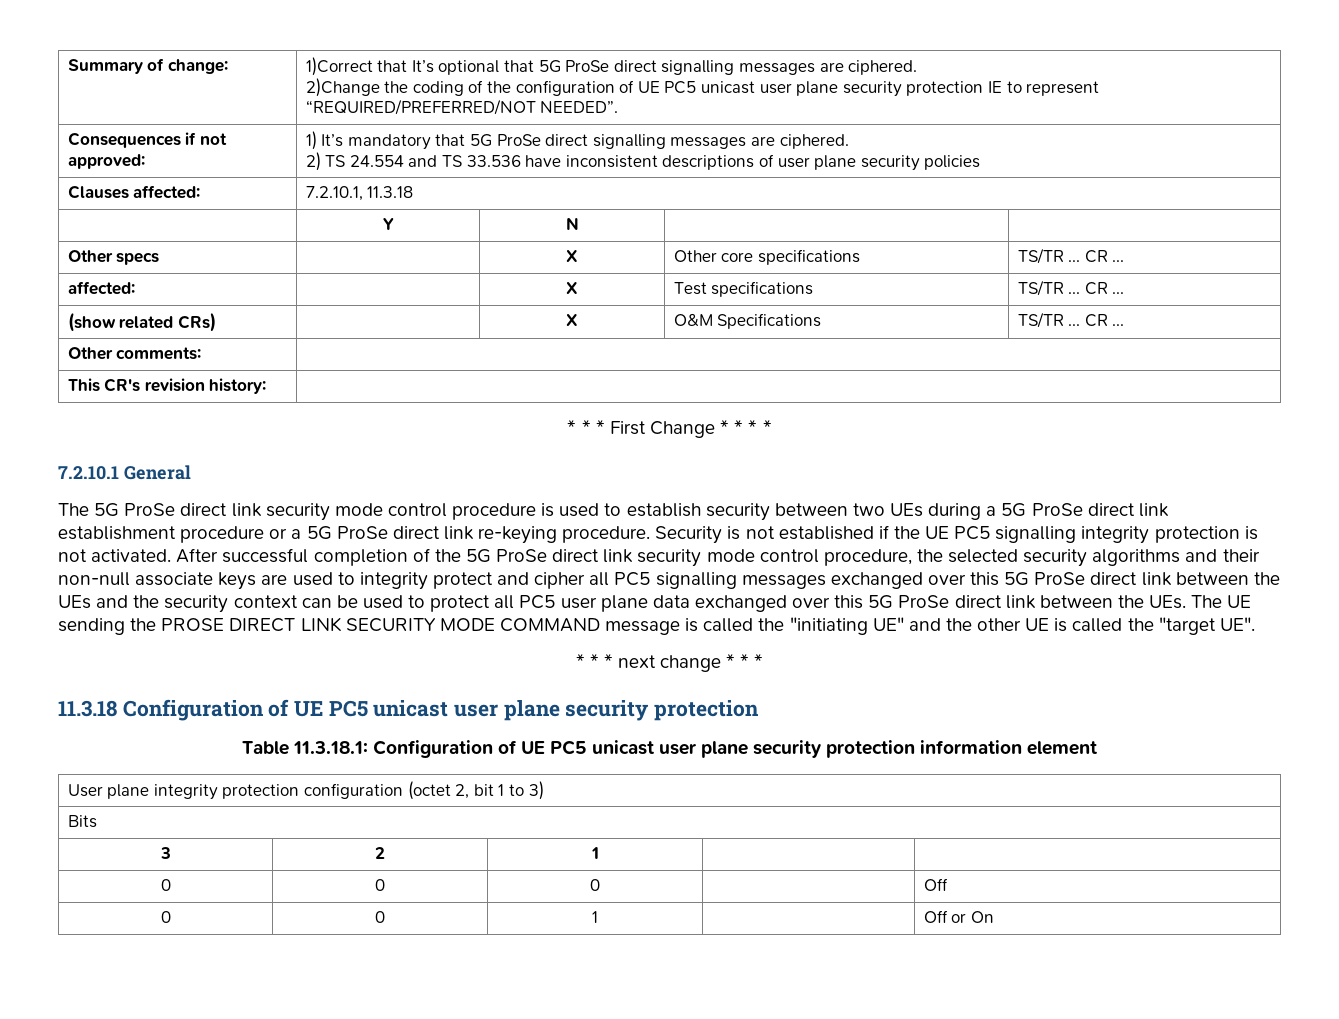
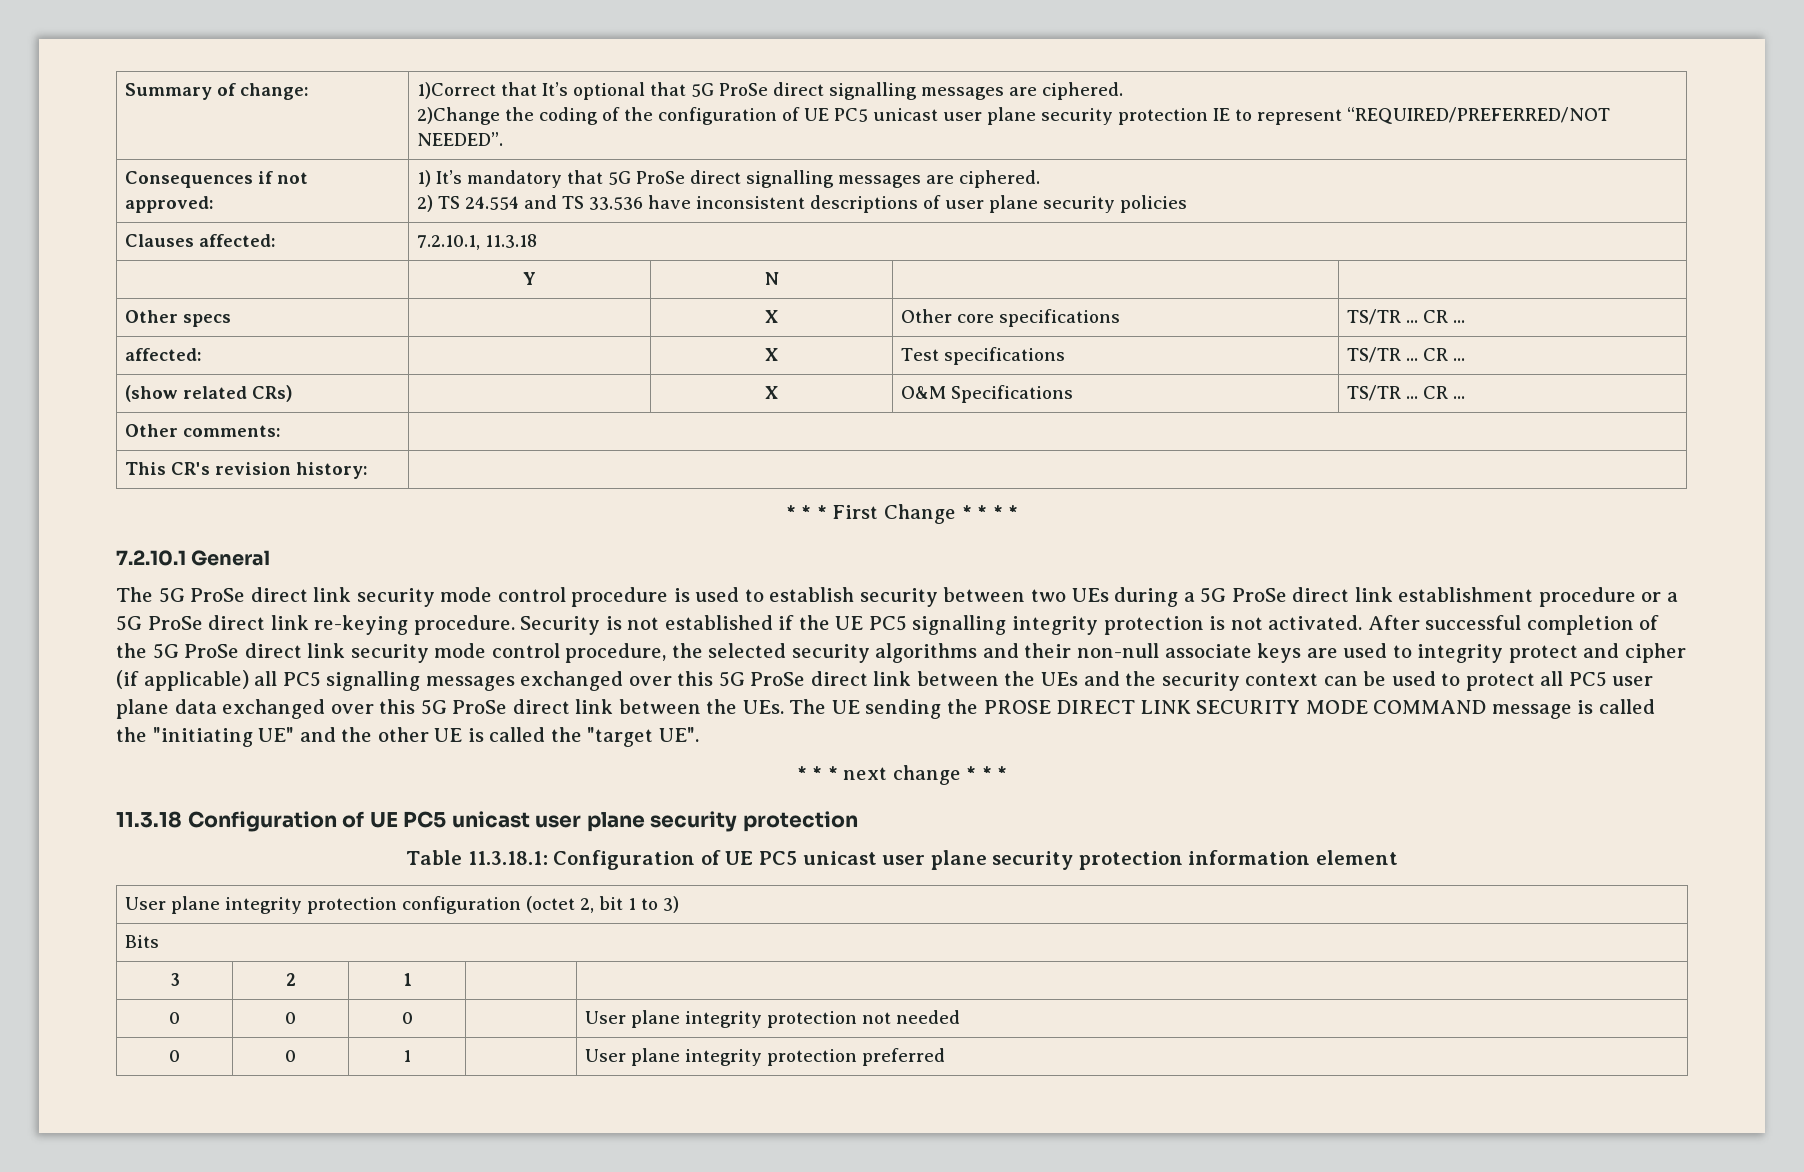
(586, 580) none -> [116,670,249,691] (if applicable)
[923,878,948,891] [160,911,171,923] [375,911,385,923] [592,911,598,923] [923,910,994,923] Off // 0 | 0 | 1 | | Off or On -> [584,1010,960,1028] [169,1050,180,1062] [285,1050,296,1062] [403,1050,411,1062] [584,1048,945,1066] User plane integrity protection not needed // 0 | 0 | 1 | | User plane integrity protection preferred

